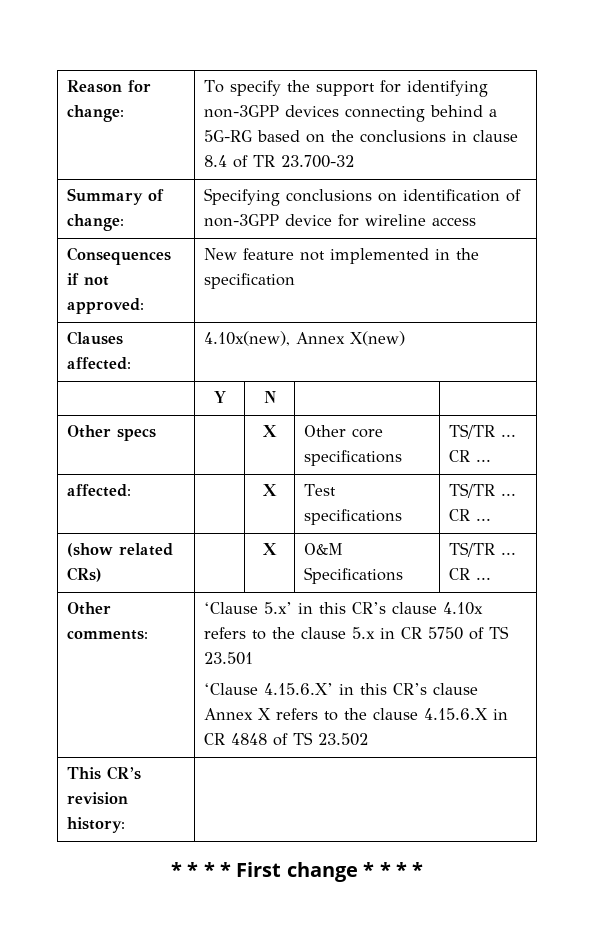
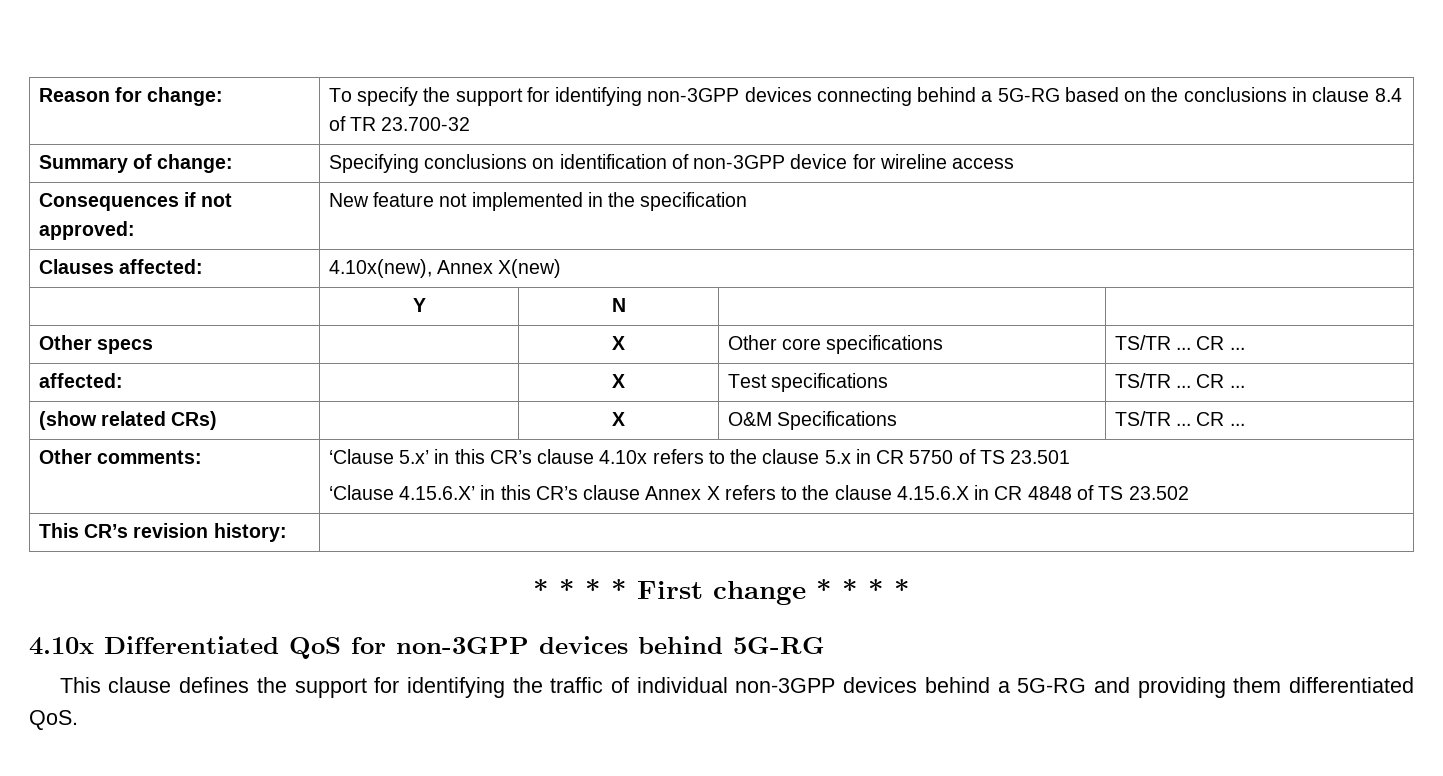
(424, 869) none -> [29,636,825,659] [59,677,1415,698] [29,710,78,730] // 4.10x Differentiated QoS for non-3GPP devices behind 5G-RG // This clause defines the support for identifying the traffic of individual non-3GPP devices behind a 5G-RG and providing them differentiated QoS.

